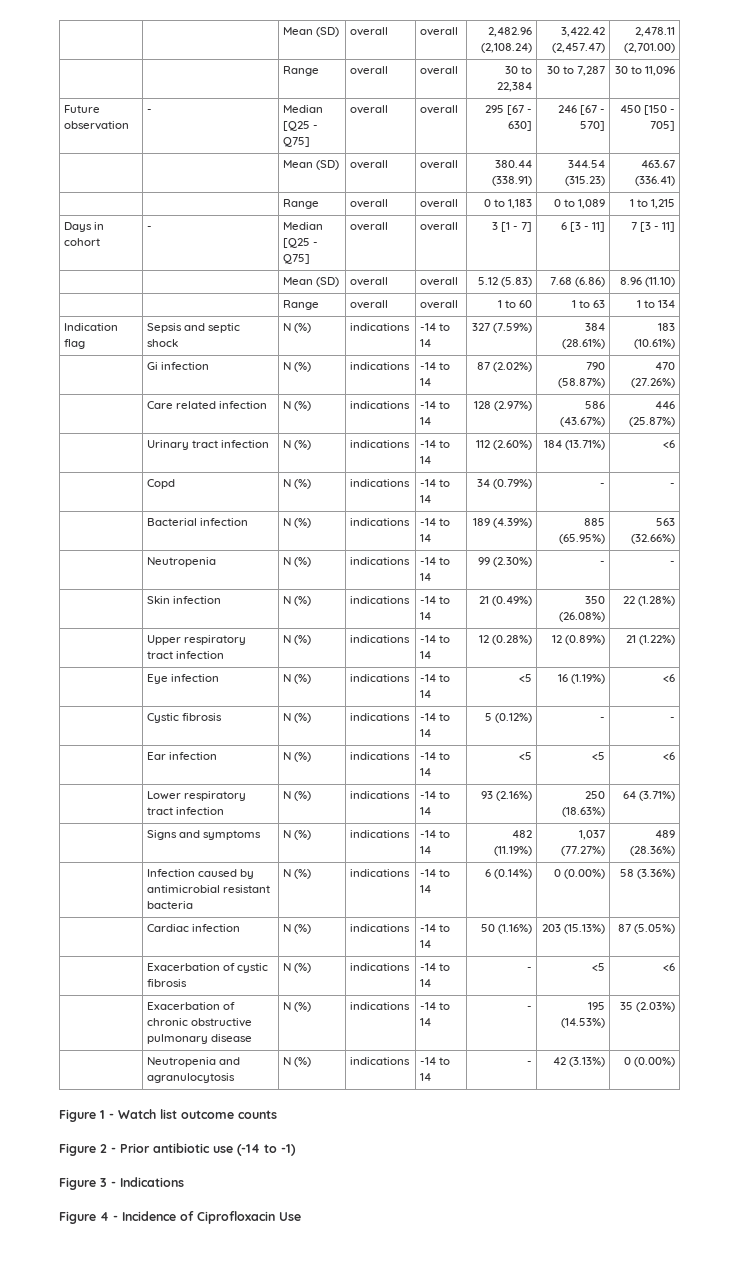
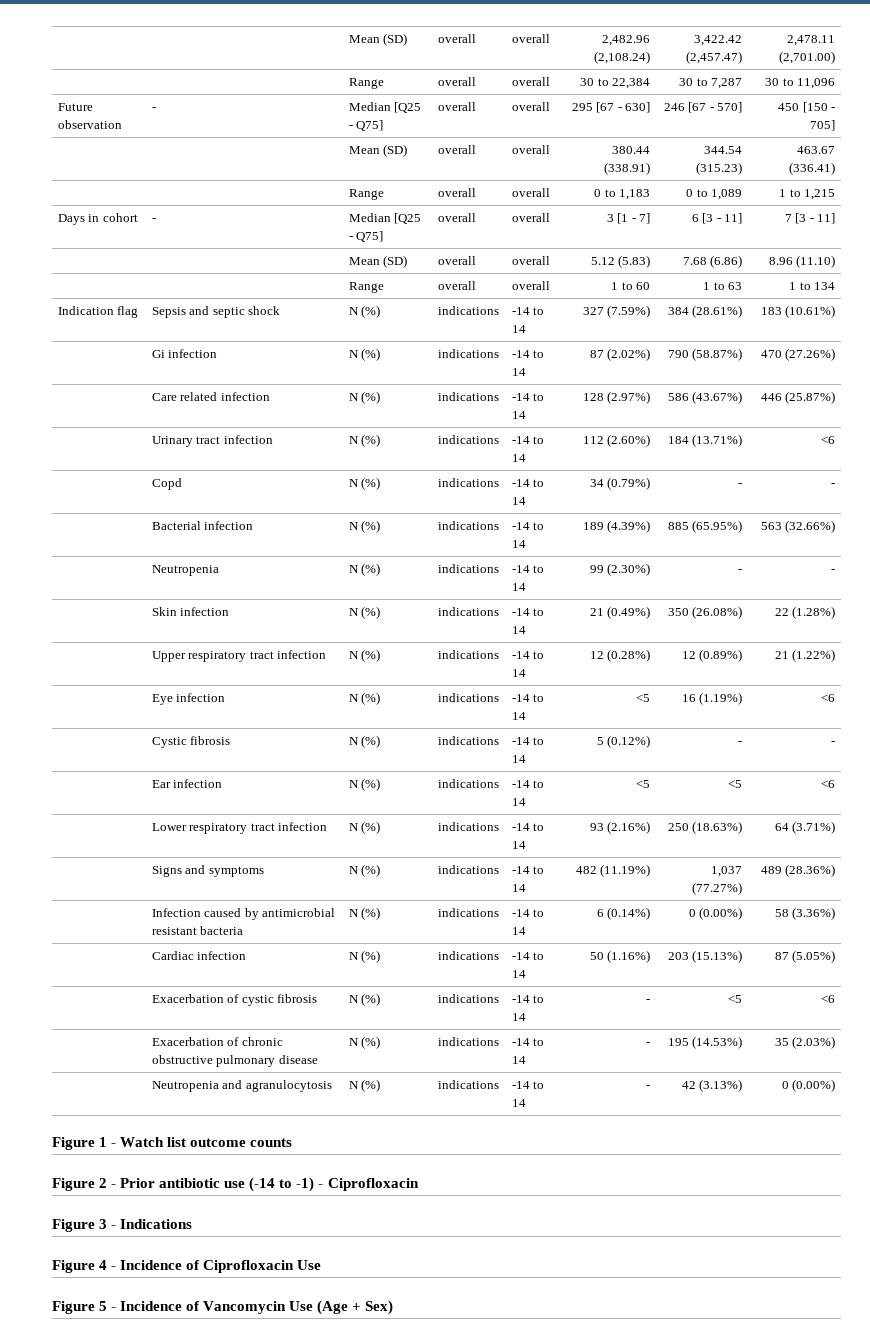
(296, 1150) none -> [318,1178,419,1191] - Ciprofloxacin
(301, 1216) none -> [52,1300,394,1315] // Figure 5 - Incidence of Vancomycin Use (Age + Sex)

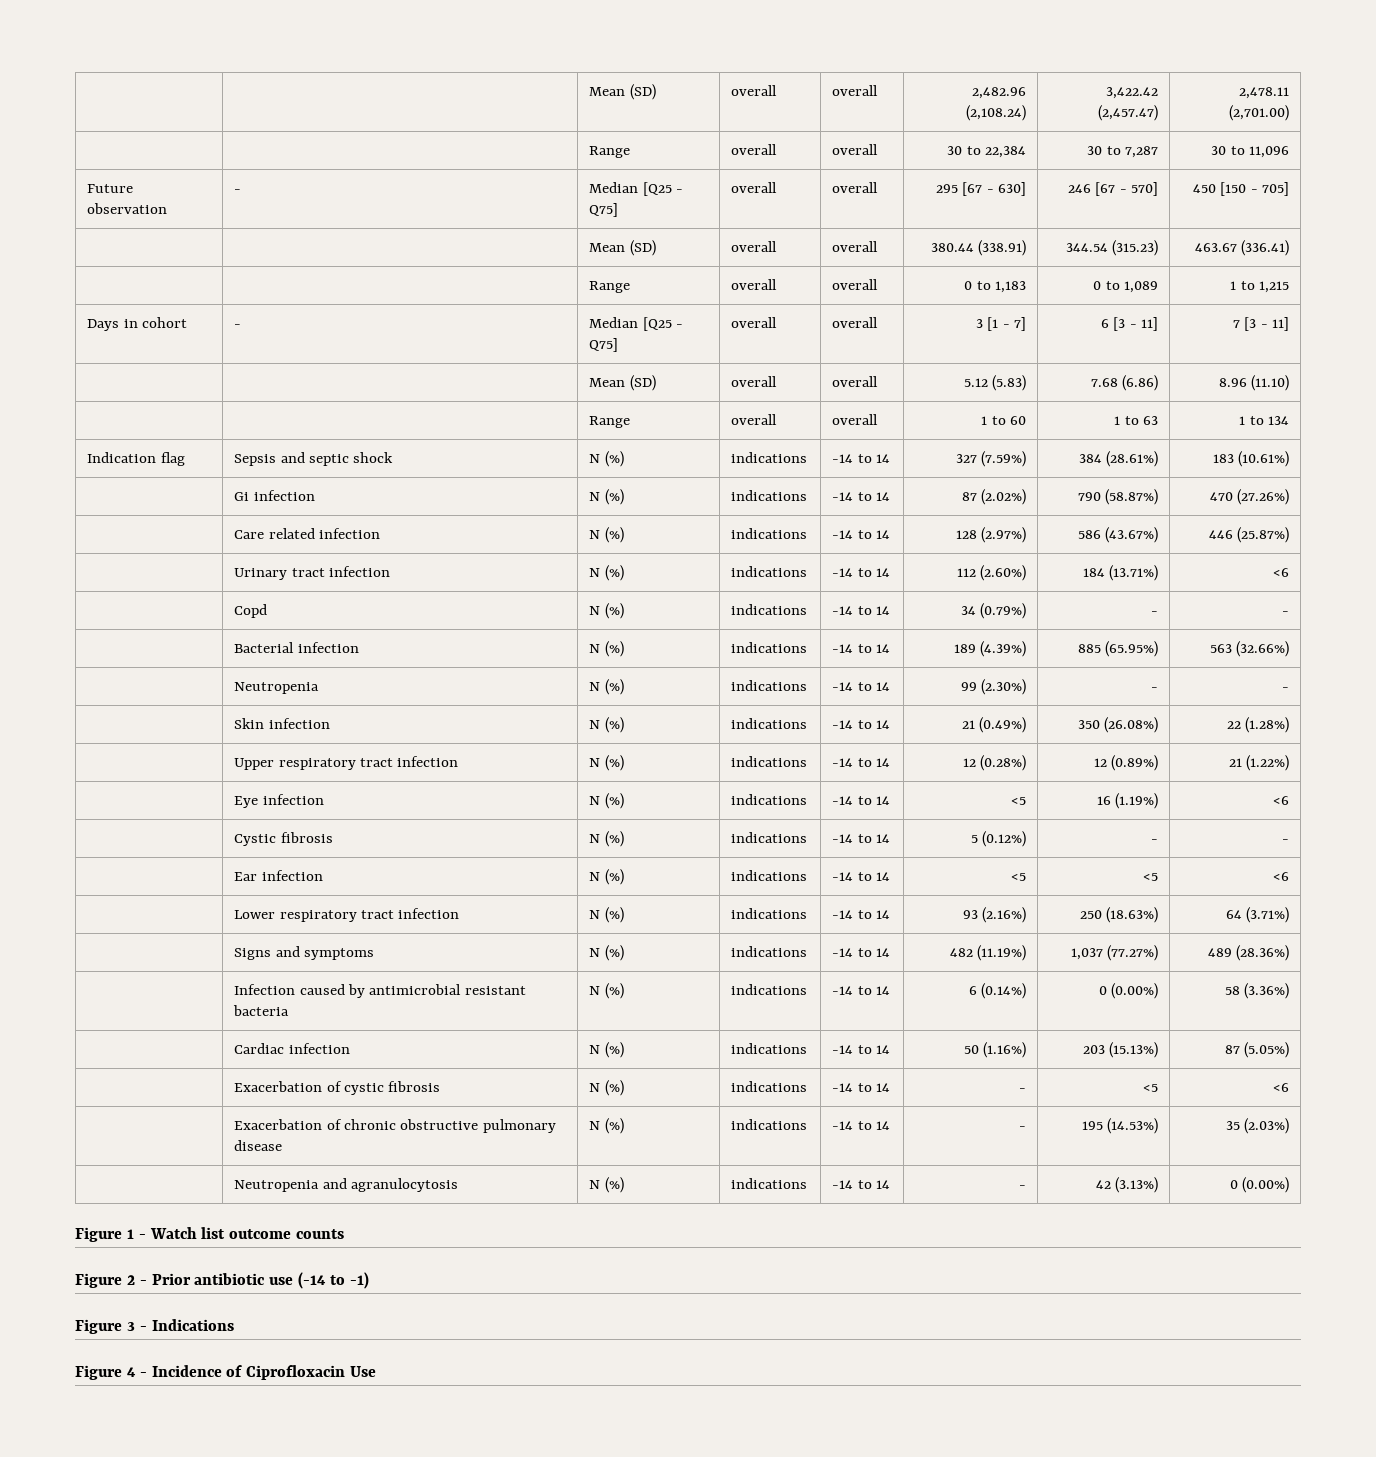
[318,1178,419,1191] - Ciprofloxacin -> (369, 1280) none
[52,1300,394,1315] // Figure 5 - Incidence of Vancomycin Use (Age + Sex) -> (377, 1371) none

